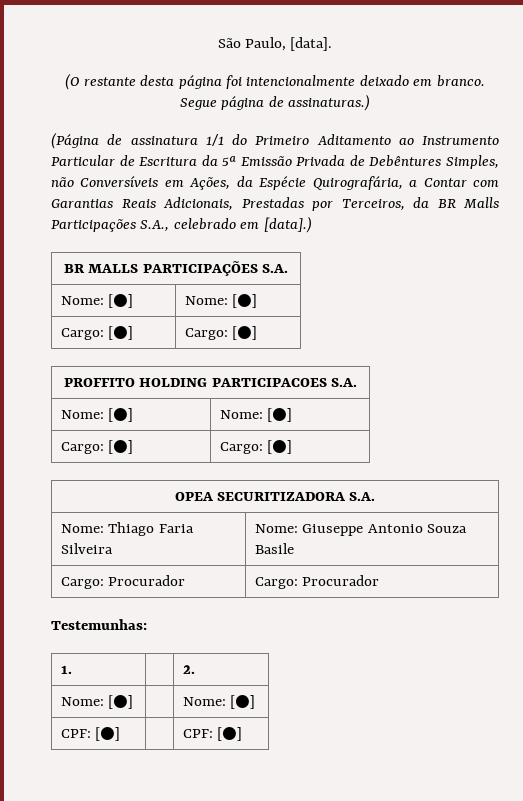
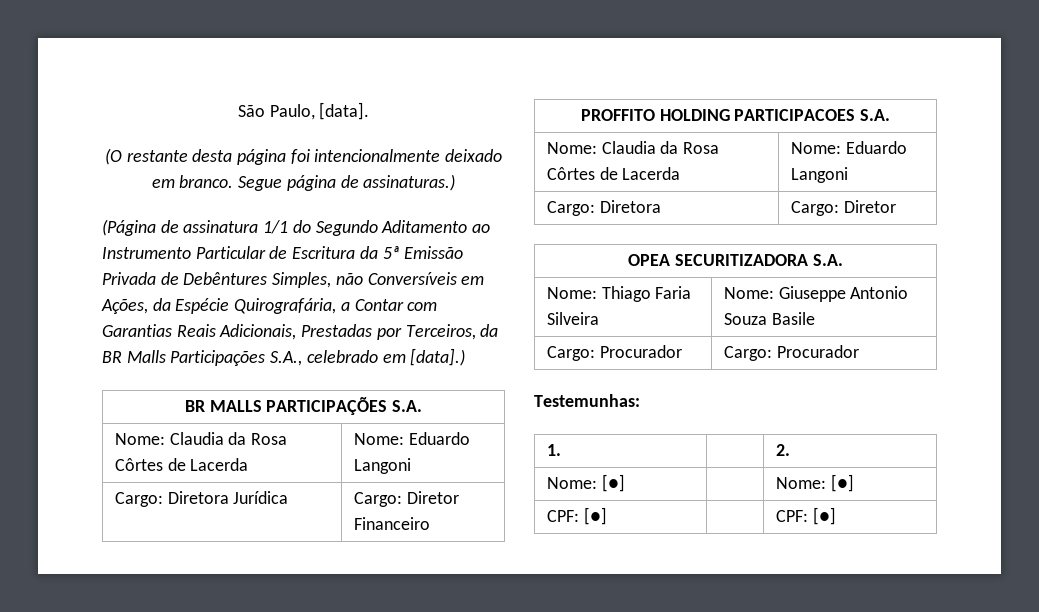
[255,136,310,145] Primeiro -> [315,220,378,236] Segundo
[108,294,134,308] [184,294,258,308] [60,326,134,340] [184,326,258,340] [●] | Nome: [●] // Cargo: [●] | Cargo: [●] -> [169,432,288,445] [115,458,249,471] [354,432,470,445] [354,458,412,474] [115,491,289,507] [354,491,459,507] [354,517,431,530] Claudia da Rosa Côrtes de Lacerda | Nome: Eduardo Langoni // Cargo: Diretora Jurídica | Cargo: Diretor Financeiro
[108,408,134,422] [219,408,293,422] [60,440,134,454] [219,440,293,454] [●] | Nome: [●] // Cargo: [●] | Cargo: [●] -> [601,141,720,154] [547,167,681,180] [791,141,907,154] [791,167,849,183] [547,200,661,216] [791,200,896,216] Claudia da Rosa Côrtes de Lacerda | Nome: Eduardo Langoni // Cargo: Diretora | Cargo: Diretor

